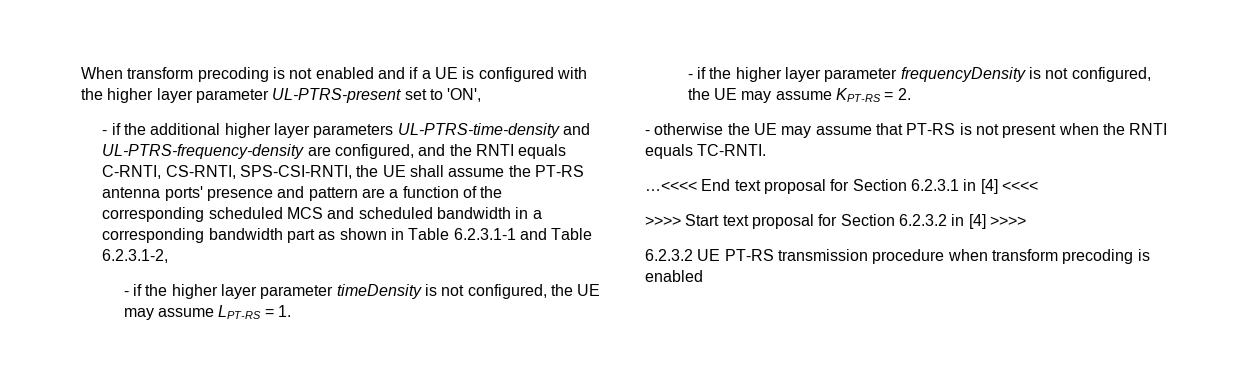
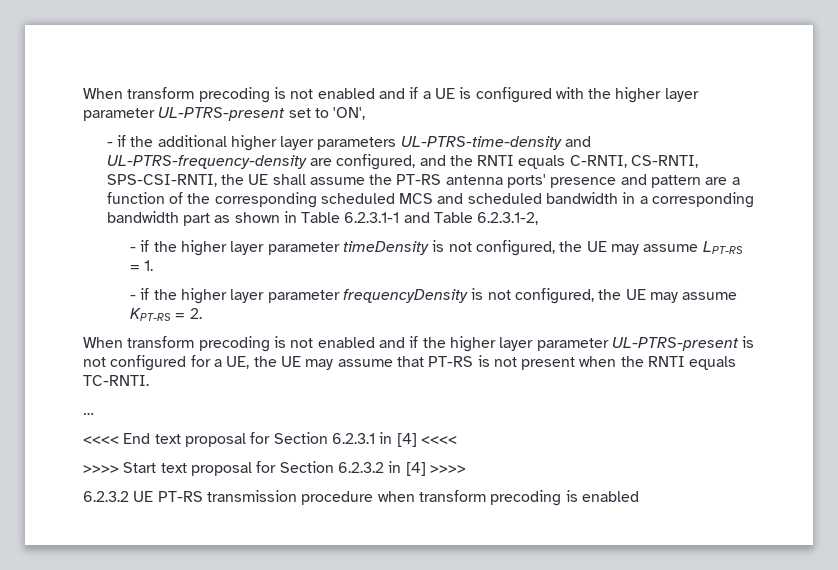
[645,123,724,135] - otherwise -> [83,336,755,352] [83,355,250,371] When transform precoding is not enabled and if the higher layer parameter UL-PTRS-present is not configured for a UE,
[645,181,697,191] …<<<< -> [83,412,94,415] [83,436,119,444] … // <<<<

